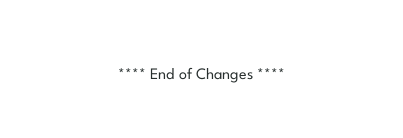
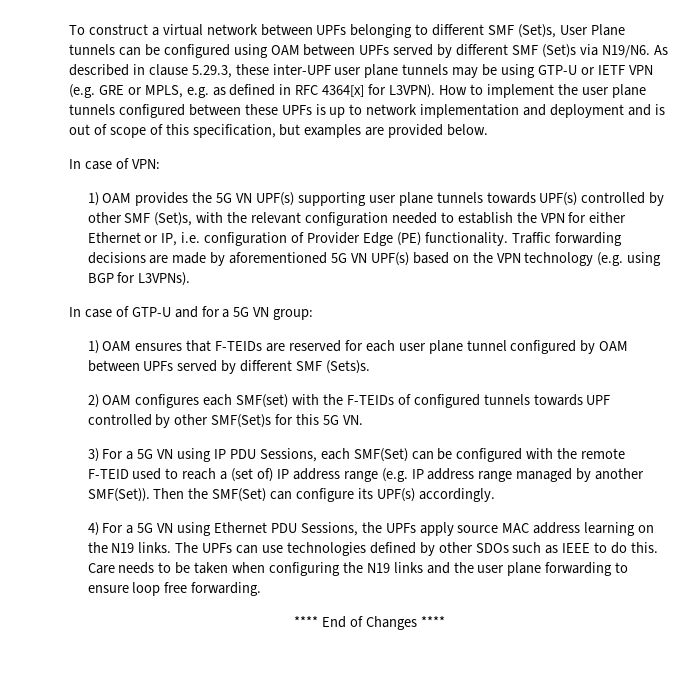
(117, 73) none -> [69,24,625,38] [69,44,668,58] [69,64,653,78] [69,84,646,98] [69,104,665,118] [69,124,489,138] [69,158,160,170] [87,192,665,206] [87,212,627,226] [87,232,622,246] [87,252,662,266] [87,272,191,286] [69,306,314,320] [87,340,629,354] [87,360,370,374] [87,394,611,408] [87,414,363,428] [87,448,626,462] [87,468,645,482] [87,488,495,502] [87,522,655,536] [87,542,659,556] [87,562,629,576] [87,582,262,596] To construct a virtual network between UPFs belonging to different SMF (Set)s, User Plane tunnels can be configured using OAM between UPFs served by different SMF (Set)s via N19/N6. As described in clause 5.29.3, these inter-UPF user plane tunnels may be using GTP-U or IETF VPN (e.g. GRE or MPLS, e.g. as defined in RFC 4364[x] for L3VPN). How to implement the user plane tunnels configured between these UPFs is up to network implementation and deployment and is out of scope of this specification, but examples are provided below. // In case of VPN: // 1) OAM provides the 5G VN UPF(s) supporting user plane tunnels towards UPF(s) controlled by other SMF (Set)s, with the relevant configuration needed to establish the VPN for either Ethernet or IP, i.e. configuration of Provider Edge (PE) functionality. Traffic forwarding decisions are made by aforementioned 5G VN UPF(s) based on the VPN technology (e.g. using BGP for L3VPNs). // In case of GTP-U and for a 5G VN group: // 1) OAM ensures that F-TEIDs are reserved for each user plane tunnel configured by OAM between UPFs served by different SMF (Sets)s. // 2) OAM configures each SMF(set) with the F-TEIDs of configured tunnels towards UPF controlled by other SMF(Set)s for this 5G VN. // 3) For a 5G VN using IP PDU Sessions, each SMF(Set) can be configured with the remote F-TEID used to reach a (set of) IP address range (e.g. IP address range managed by another SMF(Set)). Then the SMF(Set) can configure its UPF(s) accordingly. // 4) For a 5G VN using Ethernet PDU Sessions, the UPFs apply source MAC address learning on the N19 links. The UPFs can use technologies defined by other SDOs such as IEEE to do this. Care needs to be taken when configuring the N19 links and the user plane forwarding to ensure loop free forwarding. //

